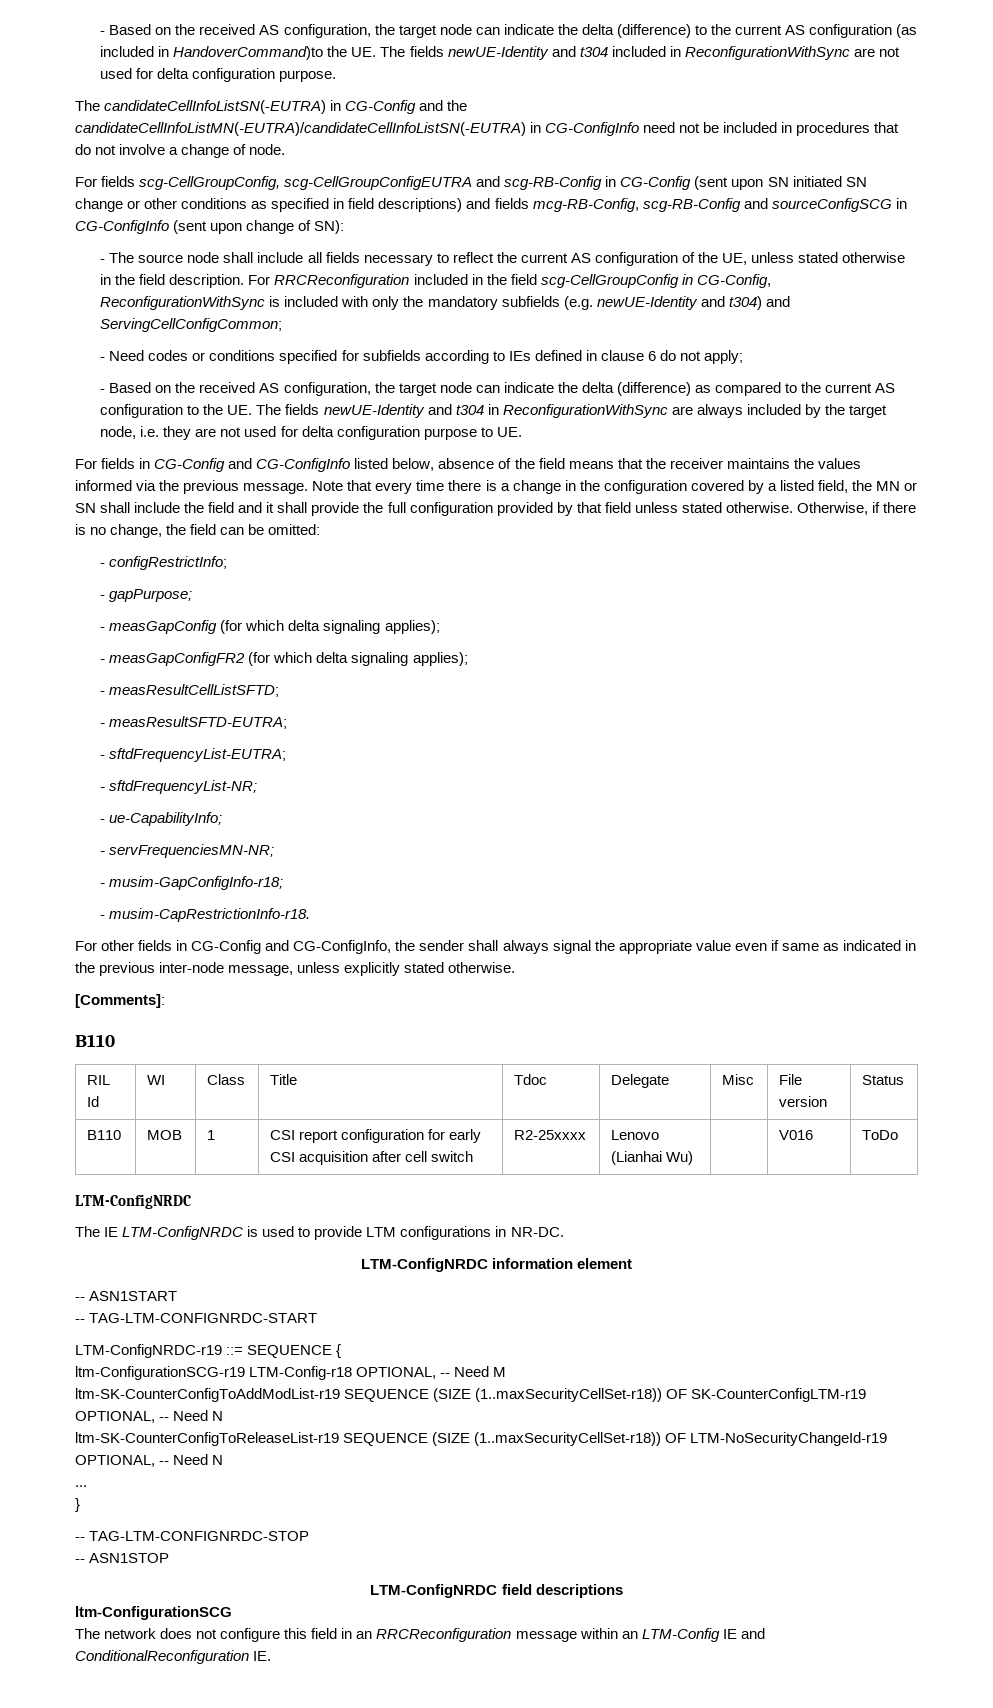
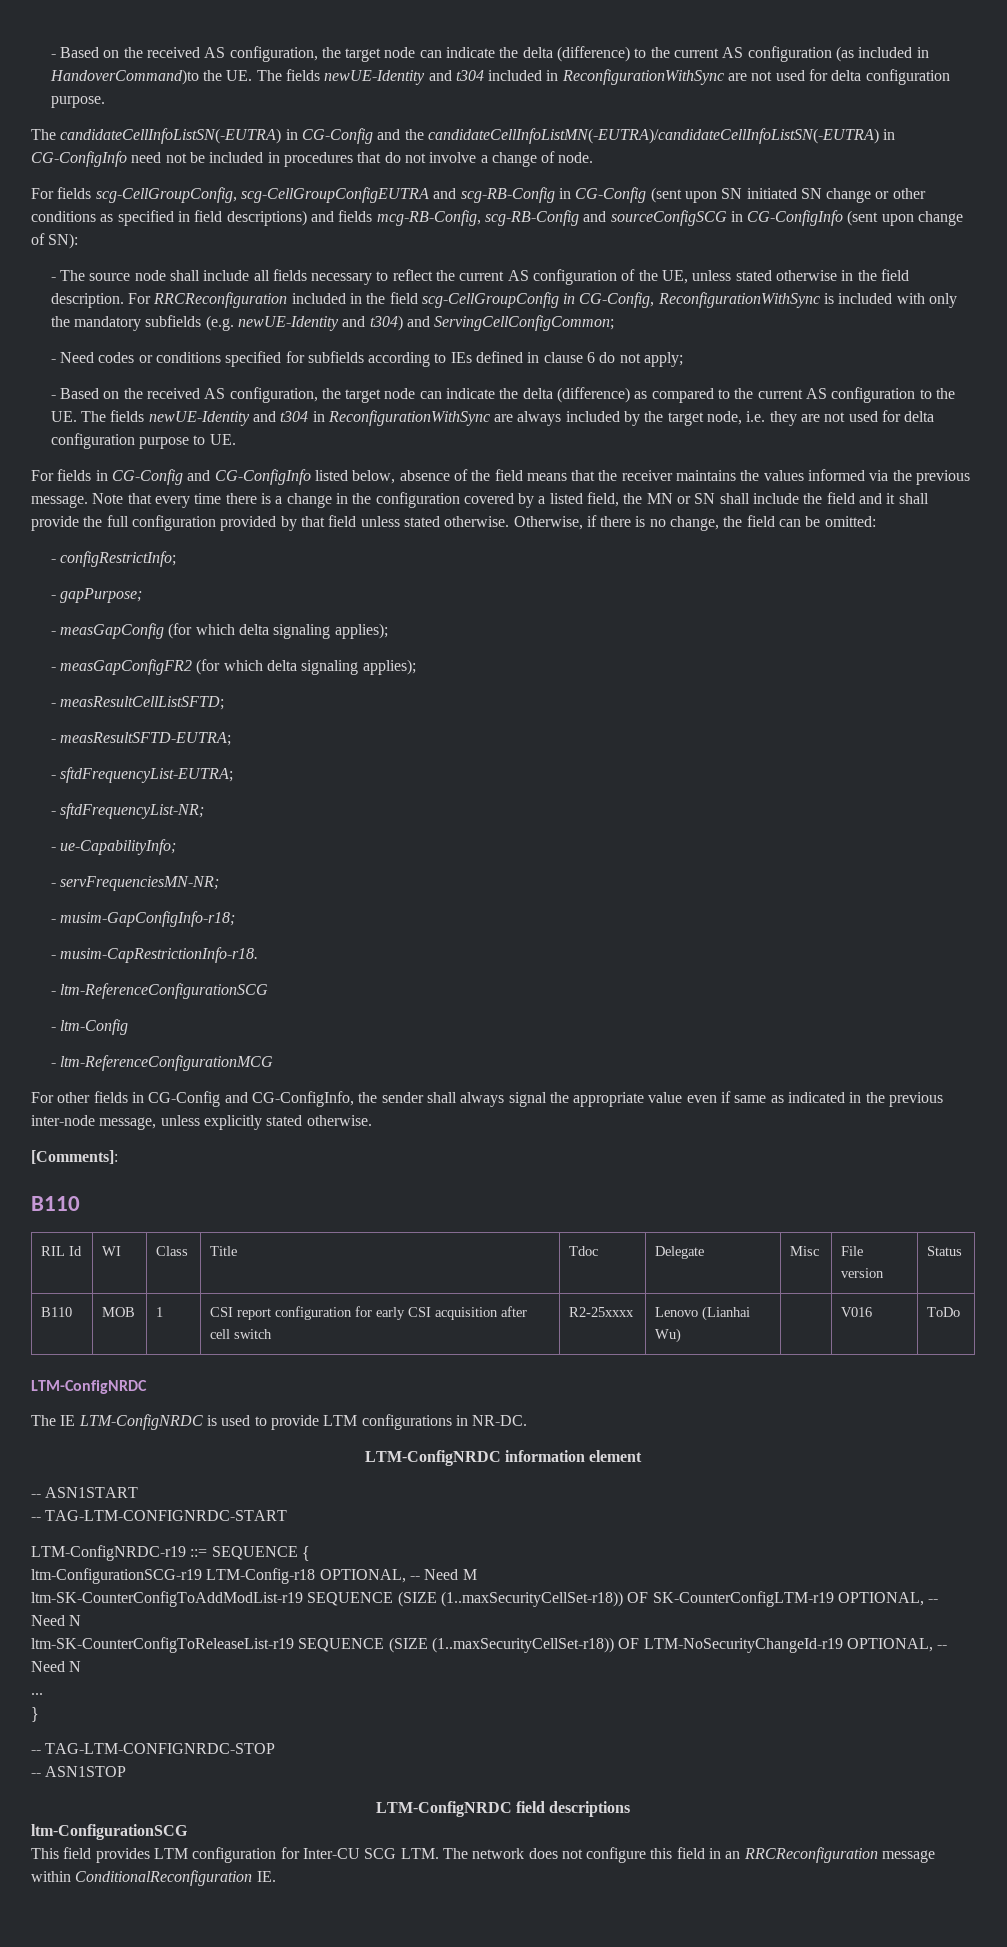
(311, 915) none -> [50,983,268,999] [50,1019,128,1035] [50,1055,273,1071] // - ltm-ReferenceConfigurationSCG // - ltm-Config // - ltm-ReferenceConfigurationMCG
(232, 1613) none -> [31,1847,439,1863] This field provides LTM configuration for Inter-CU SCG LTM.
[621,1628,765,1642] an LTM-Config IE and -> (71, 1876) none

